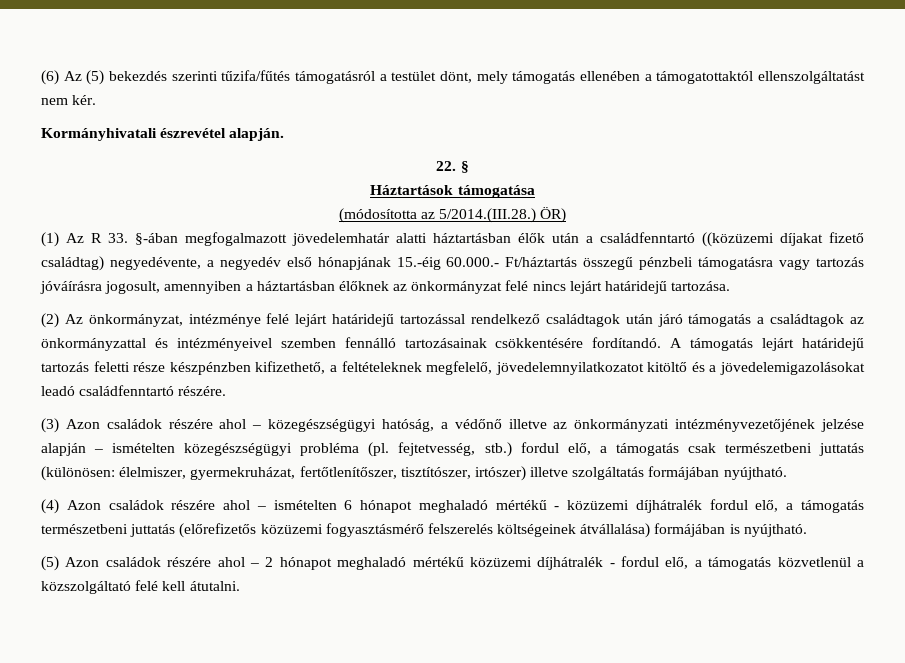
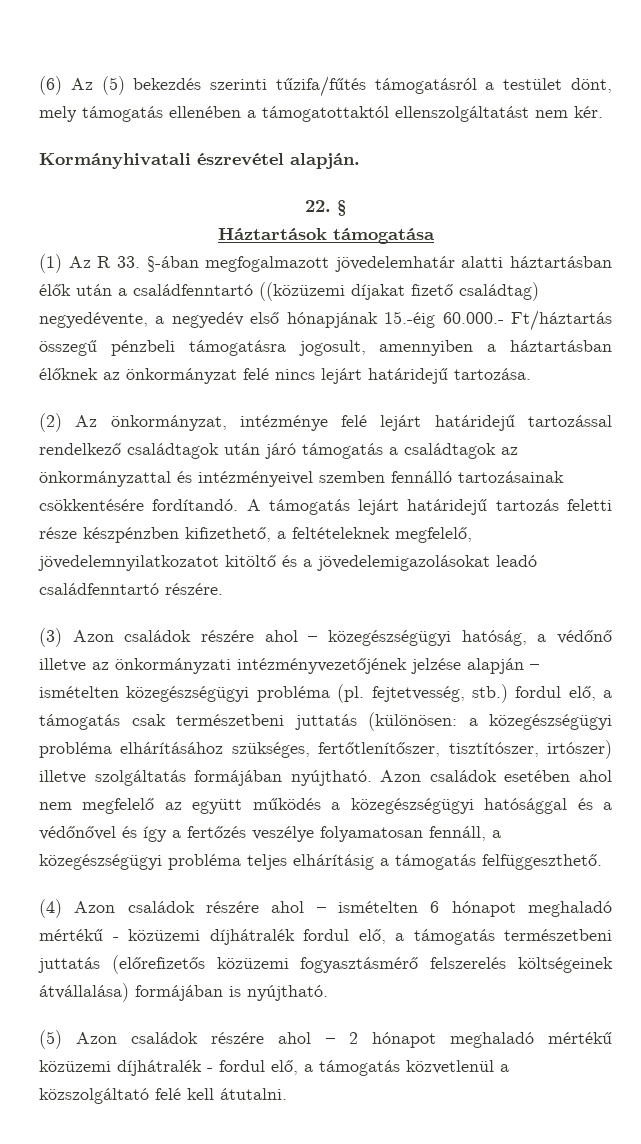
[338,207,567,223] // (módosította az 5/2014.(III.28.) ÖR) -> (435, 236) none
[779,257,864,270] [40,281,102,294] vagy tartozás jóváírásra -> (286, 348) none
[119,467,296,480] élelmiszer, gyermekruházat, -> [468,714,612,730] [39,742,310,758] a közegészségügyi probléma elhárításához szükséges,
(787, 473) none -> [380,770,612,782] [39,798,613,814] [39,826,501,842] [39,854,602,870] Azon családok esetében ahol nem megfelelő az együtt működés a közegészségügyi hatósággal és a védőnővel és így a fertőzés veszélye folyamatosan fennáll, a közegészségügyi probléma teljes elhárításig a támogatás felfüggeszthető.

